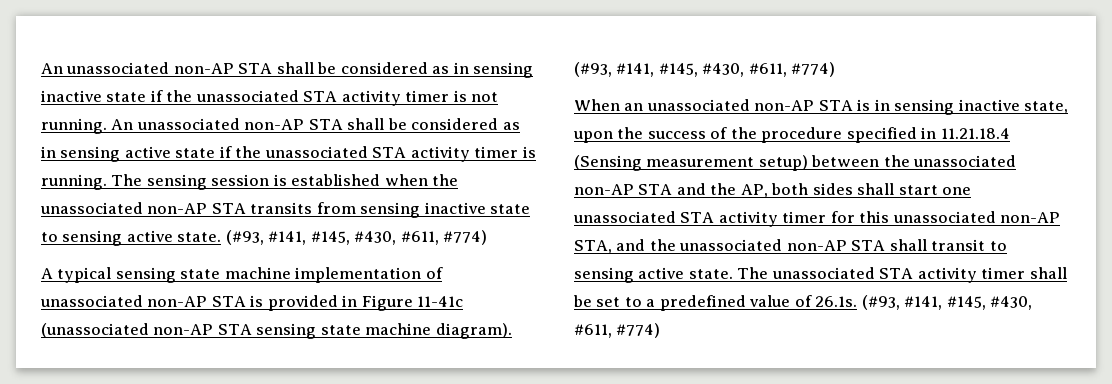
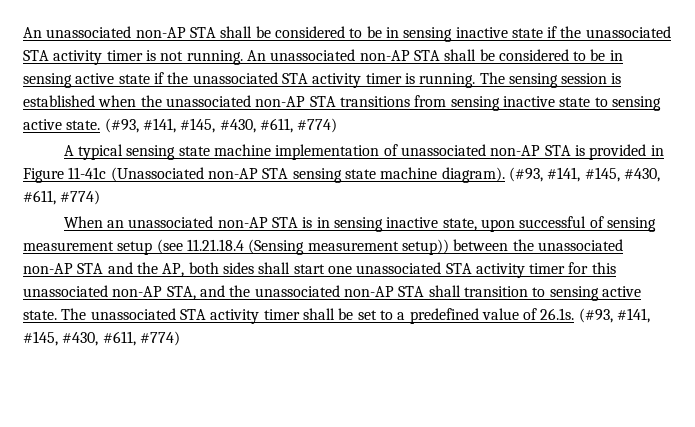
[41,62,450,74] An unassociated non-AP STA shall be considered as -> [23,26,382,38] An unassociated non-AP STA shall be considered to be
[502,122,520,130] as -> [573,49,606,61] to be
[250,202,313,214] transits -> [339,96,410,107] transitions
[41,323,149,338] (unassociated -> [110,167,204,182] (Unassociated
[617,127,937,143] the success of the procedure specified in -> [519,216,656,232] [23,239,183,255] successful of sensing measurement setup (see
[758,155,808,171] setup) -> [401,239,449,255] setup))
[931,239,986,251] transit -> [463,286,528,297] transition

